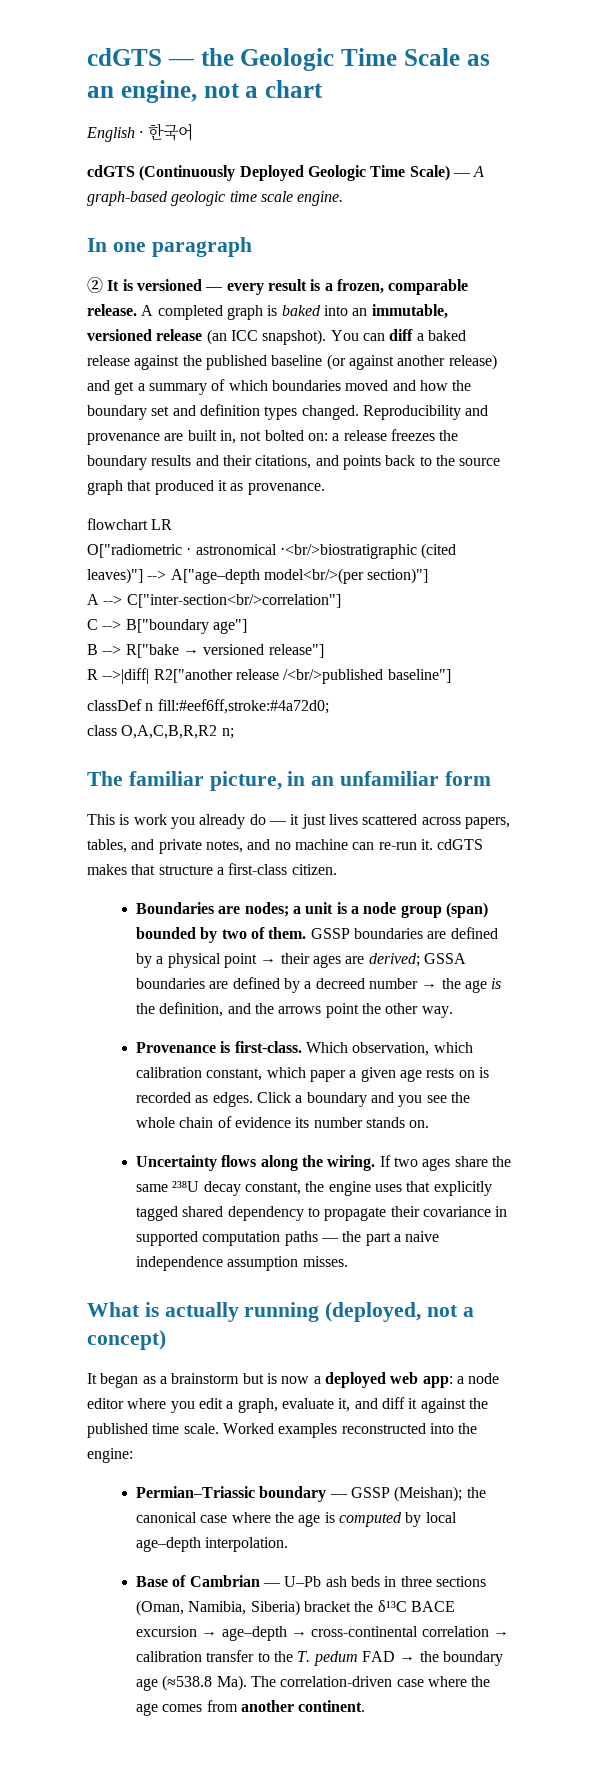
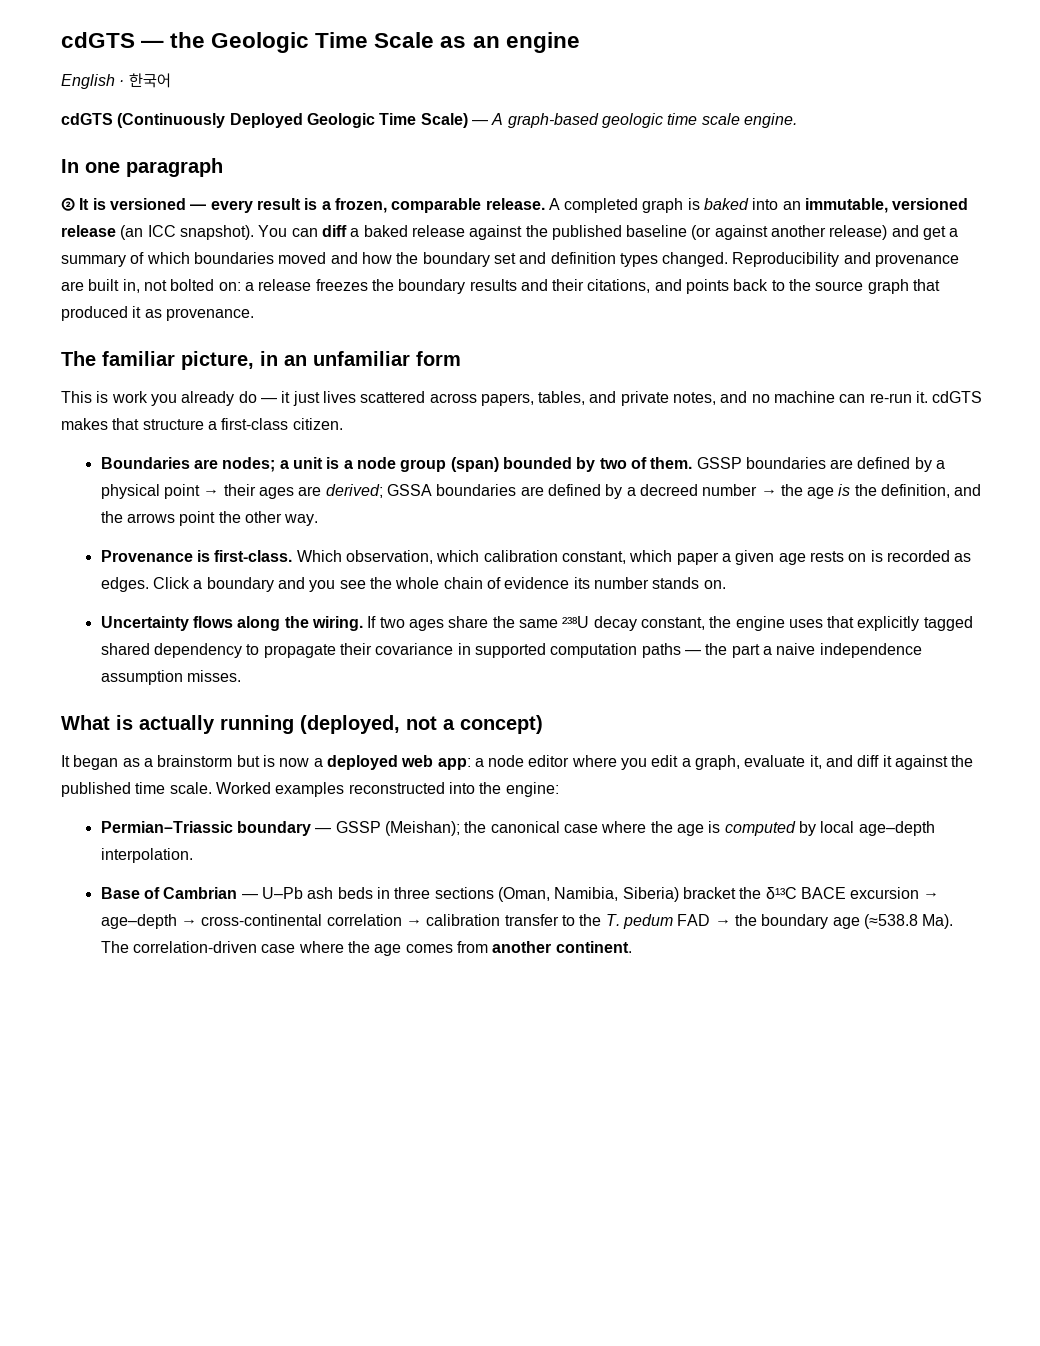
[120,80,323,103] engine, not a chart -> [505,32,580,53] engine
[87,518,173,530] [87,543,457,559] [87,568,429,584] [87,594,341,608] [87,619,247,634] [87,644,324,658] [87,668,451,684] [87,699,329,714] [87,725,234,739] // flowchart LR // O["radiometric · astronomical ·<br/>biostratigraphic (cited leaves)"] --> A["age–depth model<br/>(per section)"] // A --> C["inter-section<br/>correlation"] // C --> B["boundary age"] // B --> R["bake → versioned release"] // R -->|diff| R2["another release /<br/>published baseline"] // classDef n fill:#eef6ff,stroke:#4a72d0; // class O,A,C,B,R,R2 n; -> (254, 314) none

